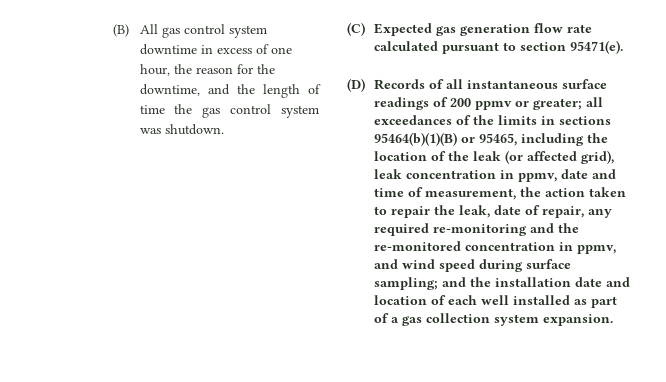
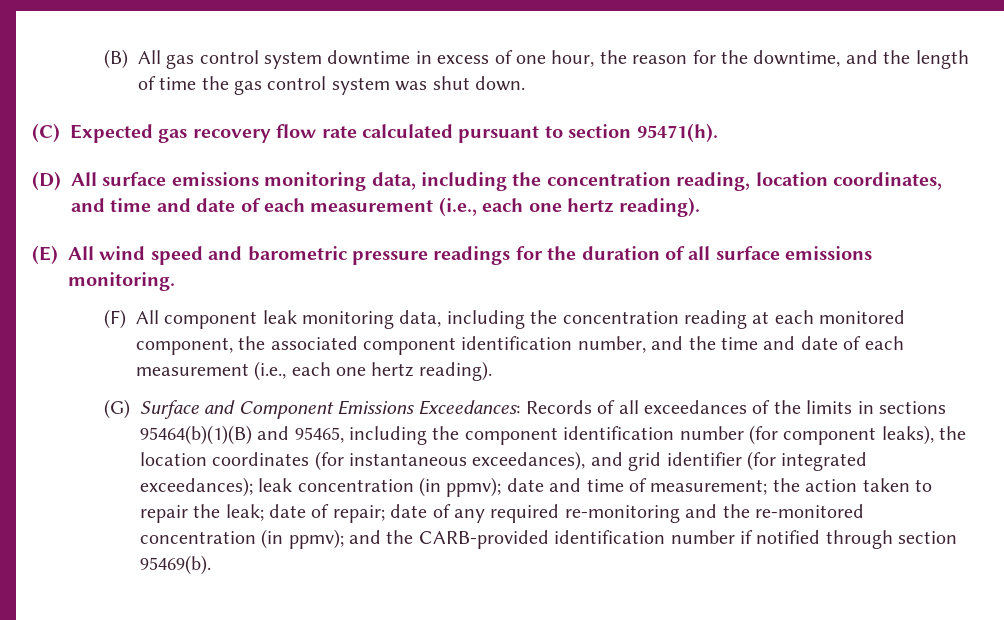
[164,124,224,135] shutdown. -> [432,76,526,91] shut down.
[459,24,530,36] generation -> [192,129,271,143] recovery
[569,40,623,54] 95471(e). -> [636,123,718,143] 95471(h).
[373,79,607,90] [373,97,582,110] Records of all instantaneous surface readings of 200 ppmv or greater; -> [71,172,942,191] [71,197,701,217] [32,245,873,265] [68,272,175,291] [103,309,906,329] [135,336,904,355] [135,361,492,381] [103,399,616,419] All surface emissions monitoring data, including the concentration reading, location coordinates, and time and date of each measurement (i.e., each one hertz reading). // (E) All wind speed and barometric pressure readings for the duration of all surface emissions monitoring. // (F) All component leak monitoring data, including the concentration reading at each monitored component, the associated component identification number, and the time and date of each measurement (i.e., each one hertz reading). // (G) Surface and Component Emissions Exceedances: Records of
[460,137,475,143] or -> [257,426,290,440] and
[373,150,614,164] [373,169,557,182] location of the leak (or affected grid), leak concentration in ppmv, -> [464,425,967,445] [139,451,868,471] [139,477,502,497] component identification number (for component leaks), the location coordinates (for instantaneous exceedances), and grid identifier (for integrated exceedances); leak concentration (in ppmv);
[424,188,516,200] measurement, -> [650,479,768,495] measurement;
[458,205,584,218] leak, date of repair, -> [225,504,451,523] leak; date of repair; date of
[558,242,616,254] [373,259,571,272] [373,277,630,290] [373,295,617,308] [373,313,613,326] in ppmv, and wind speed during surface sampling; and the installation date and location of each well installed as part of a gas collection system expansion. -> [261,529,958,549] [139,555,211,575] (in ppmv); and the CARB-provided identification number if notified through section 95469(b).

